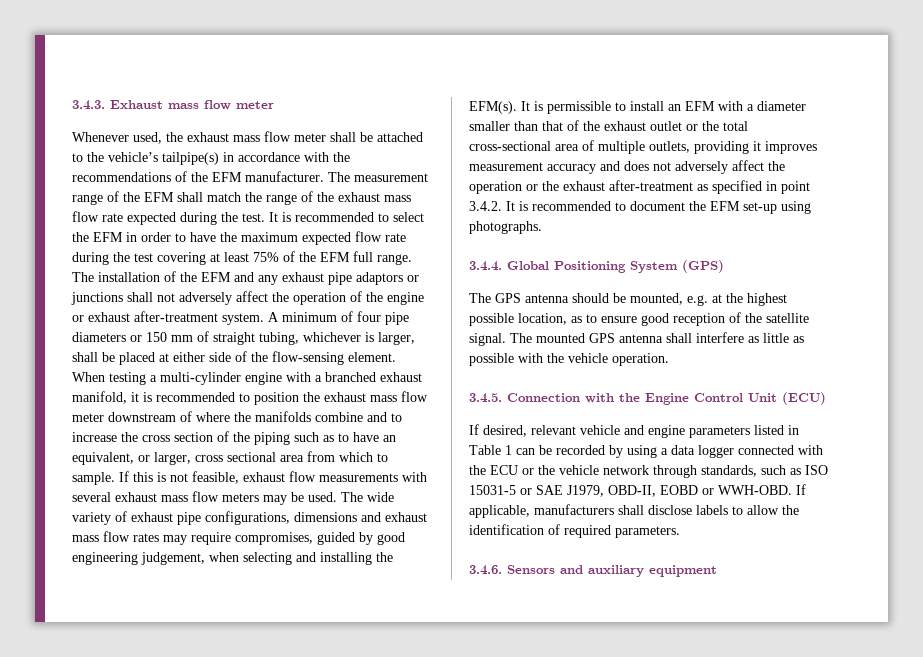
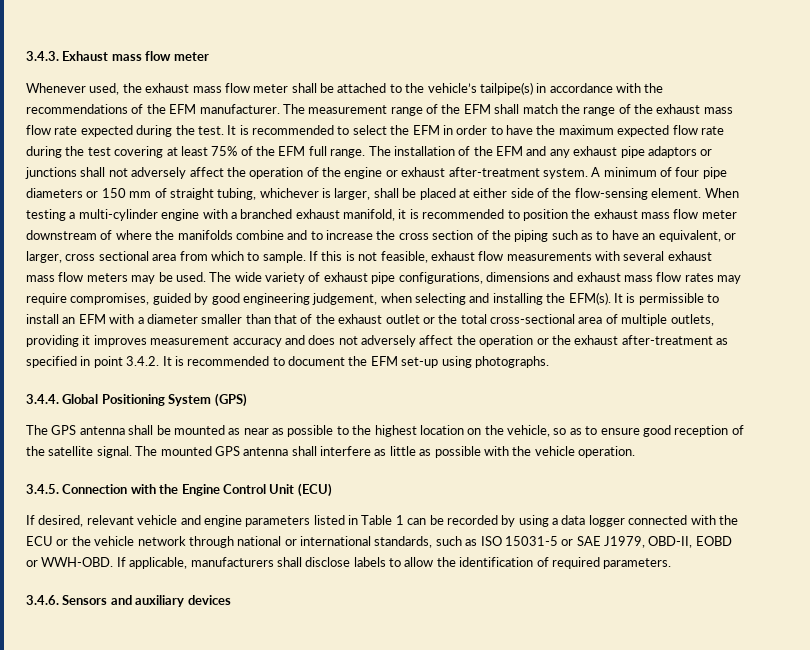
[572,293,787,306] [469,313,567,326] should be mounted, e.g. at the highest possible location, -> [128,425,567,437] shall be mounted as near as possible to the highest location on the vehicle, so
(697, 471) none -> [237,536,371,546] national or international
[649,565,717,577] equipment -> [187,595,231,605] devices

